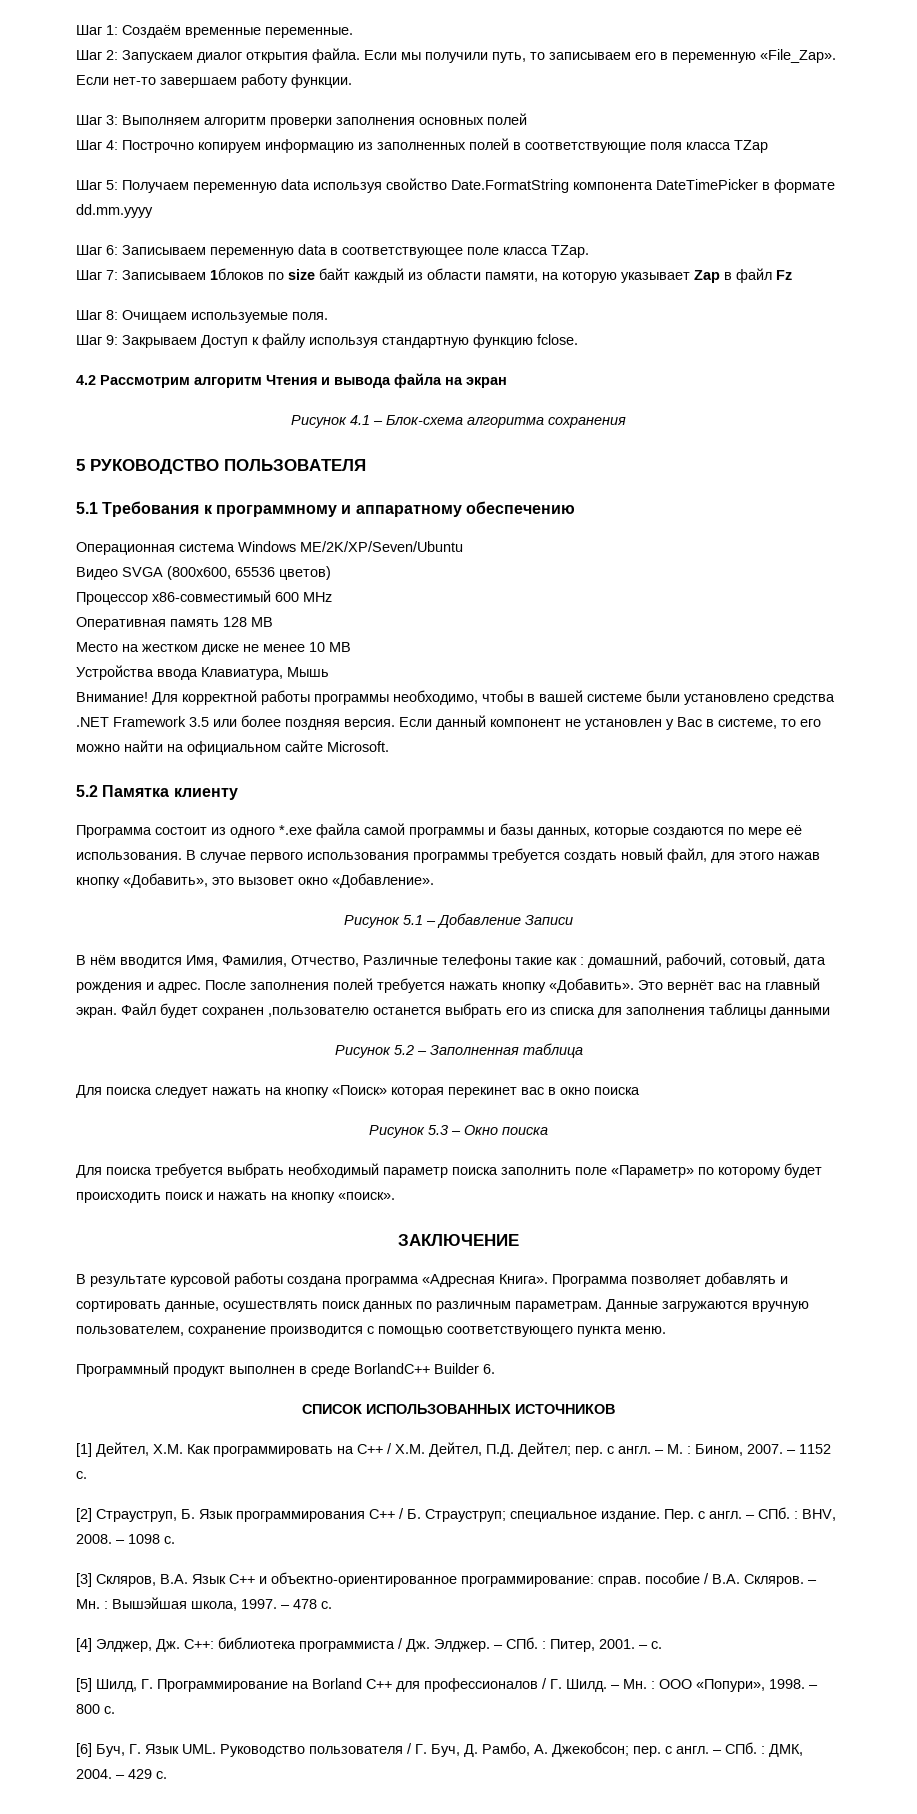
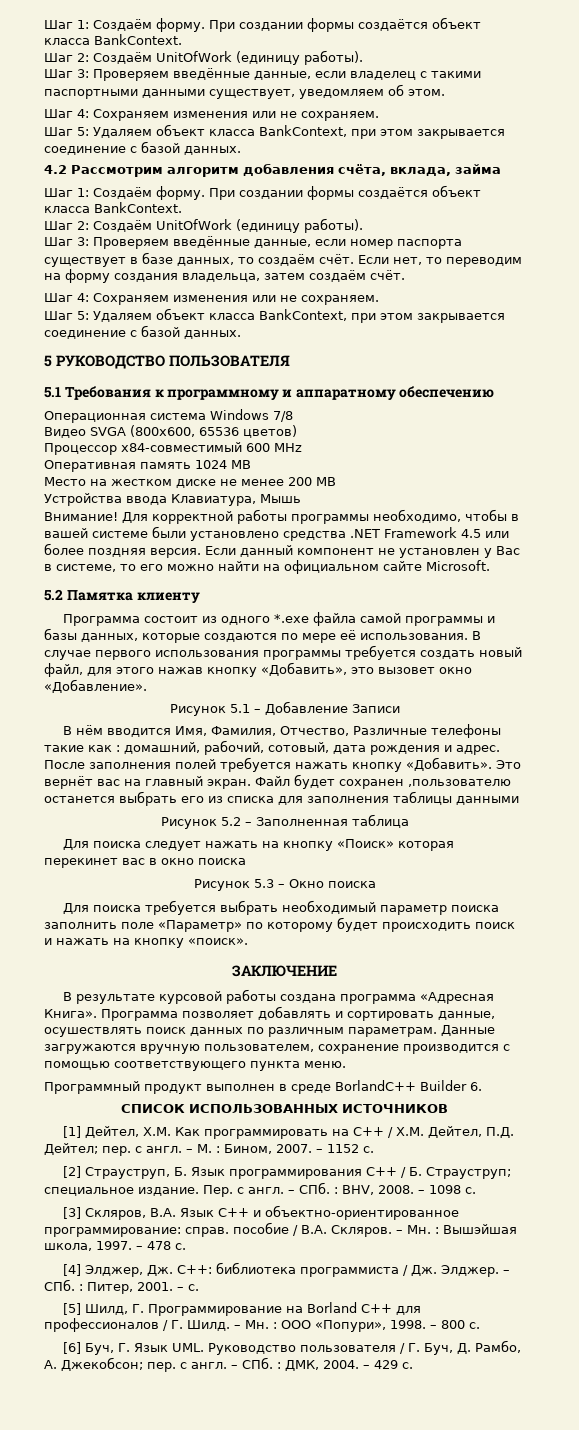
[76,25,353,38] [76,48,836,63] [76,73,352,88] [76,113,527,128] [76,138,768,153] [76,178,835,193] [76,204,153,218] [76,244,589,258] [76,268,792,283] [76,310,328,323] [76,333,578,348] [76,373,507,388] [291,415,626,428] Шаг 1: Создаём временные переменные. // Шаг 2: Запускаем диалог открытия файла. Если мы получили путь, то записываем его в переменную «File_Zap». Если нет-то завершаем работу функции. // Шаг 3: Выполняем алгоритм проверки заполнения основных полей // Шаг 4: Построчно копируем информацию из заполненных полей в соответствующие поля класса TZap // Шаг 5: Получаем переменную data используя свойство Date.FormatString компонента DateTimePicker в формате dd.mm.yyyy // Шаг 6: Записываем переменную data в соответствующее поле класса TZap. // Шаг 7: Записываем 1блоков по size байт каждый из области памяти, на которую указывает Zap в файл Fz // Шаг 8: Очищаем используемые поля. // Шаг 9: Закрываем Доступ к файлу используя стандартную функцию fclose. // 4.2 Рассмотрим алгоритм Чтения и вывода файла на экран // Рисунок 4.1 – Блок-схема алгоритма сохранения -> [44,17,481,32] [44,34,182,45] [44,50,363,65] [44,68,481,81] [44,84,445,99] [44,109,379,121] [44,124,505,139] [44,141,241,155] [44,163,501,177] [44,185,481,200] [44,202,182,213] [44,218,363,233] [44,236,462,249] [44,252,522,267] [44,269,405,283] [44,293,379,305] [44,308,505,323] [44,325,241,339] Шаг 1: Создаём форму. При создании формы создаётся объект класса BankContext. // Шаг 2: Создаём UnitOfWork (единицу работы). // Шаг 3: Проверяем введённые данные, если владелец с такими паспортными данными существует, уведомляем об этом. // Шаг 4: Сохраняем изменения или не сохраняем. // Шаг 5: Удаляем объект класса BankContext, при этом закрывается соединение с базой данных. // 4.2 Рассмотрим алгоритм добавления счёта, вклада, займа // Шаг 1: Создаём форму. При создании формы создаётся объект класса BankContext. // Шаг 2: Создаём UnitOfWork (единицу работы). // Шаг 3: Проверяем введённые данные, если номер паспорта существует в базе данных, то создаём счёт. Если нет, то переводим на форму создания владельца, затем создаём счёт. // Шаг 4: Сохраняем изменения или не сохраняем. // Шаг 5: Удаляем объект класса BankContext, при этом закрывается соединение с базой данных.
[300,541,463,552] ME/2K/XP/Seven/Ubuntu -> [273,411,293,422] 7/8
[152,590,271,602] x86-совместимый -> [121,442,242,452] x84-совместимый
[223,617,247,627] 128 -> [195,460,227,469] 1024
[309,642,325,652] 10 -> [288,477,312,486] 200
[189,717,209,727] 3.5 -> [461,529,481,538] 4.5

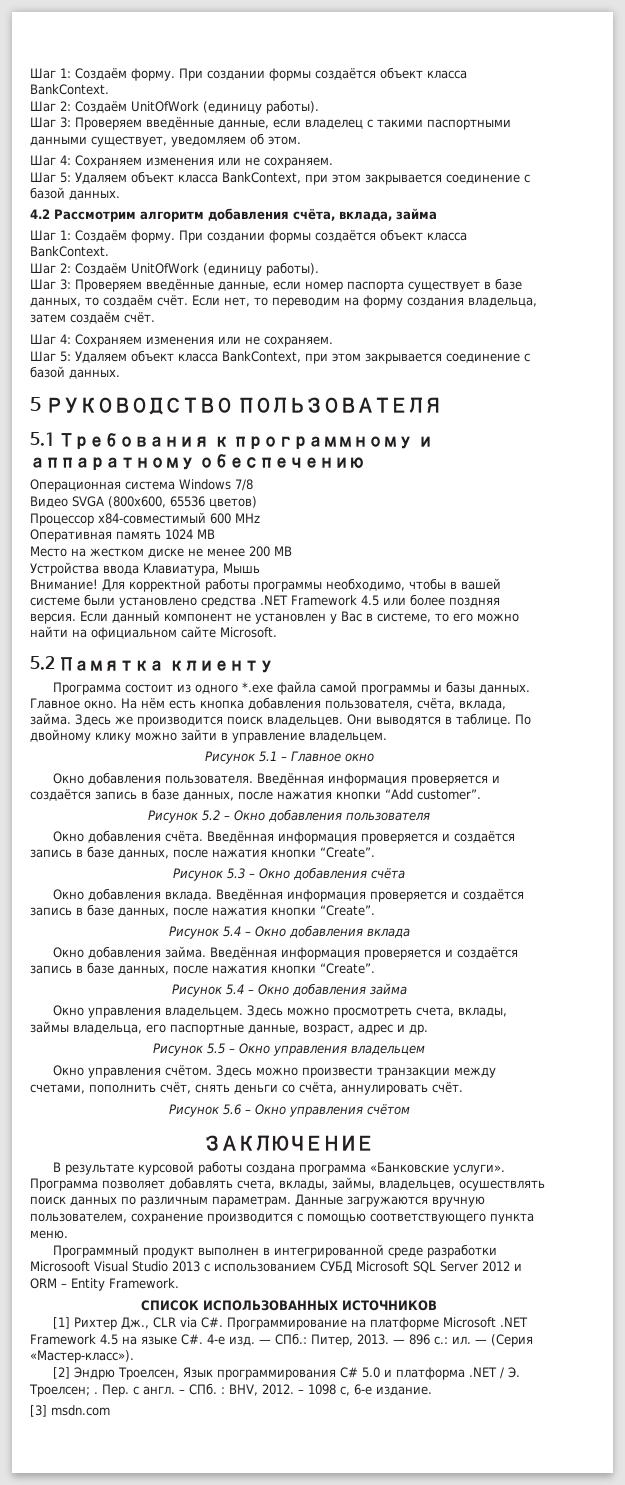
[81,630,481,643] [44,645,522,660] [44,662,472,677] [44,679,147,693] [169,701,400,716] [63,724,502,738] [44,740,500,755] [44,757,521,772] [44,774,511,789] [44,791,519,806] [160,814,409,829] [63,839,455,851] [44,858,246,868] [193,879,376,891] [63,900,500,915] [44,917,515,932] [44,938,248,948] данных, которые создаются по мере её использования. В случае первого использования программы требуется создать новый файл, для этого нажав кнопку «Добавить», это вызовет окно «Добавление». // Рисунок 5.1 – Добавление Записи // В нём вводится Имя, Фамилия, Отчество, Различные телефоны такие как : домашний, рабочий, сотовый, дата рождения и адрес. После заполнения полей требуется нажать кнопку «Добавить». Это вернёт вас на главный экран. Файл будет сохранен ,пользователю останется выбрать его из списка для заполнения таблицы данными // Рисунок 5.2 – Заполненная таблица // Для поиска следует нажать на кнопку «Поиск» которая перекинет вас в окно поиска // Рисунок 5.3 – Окно поиска // Для поиска требуется выбрать необходимый параметр поиска заполнить поле «Параметр» по которому будет происходить поиск и нажать на кнопку «поиск». -> [478,684,530,694] [30,697,506,710] [30,713,531,727] [30,729,387,743] [204,751,374,764] [52,772,500,786] [30,788,481,801] [148,809,430,823] [52,830,515,844] [30,846,375,859] [173,867,405,881] [52,888,524,902] [30,904,375,917] [168,925,410,939] [52,946,518,960] [30,962,375,975] [171,983,407,997] [52,1005,507,1018] [30,1021,428,1035] [153,1043,425,1056] [52,1065,496,1078] [30,1082,463,1095] [168,1104,410,1117] данных. Главное окно. На нём есть кнопка добавления пользователя, счёта, вклада, займа. Здесь же производится поиск владельцев. Они выводятся в таблице. По двойному клику можно зайти в управление владельцем. // Рисунок 5.1 – Главное окно // Окно добавления пользователя. Введённая информация проверяется и создаётся запись в базе данных, после нажатия кнопки “Add customer”. // Рисунок 5.2 – Окно добавления пользователя // Окно добавления счёта. Введённая информация проверяется и создаётся запись в базе данных, после нажатия кнопки “Create”. // Рисунок 5.3 – Окно добавления счёта // Окно добавления вклада. Введённая информация проверяется и создаётся запись в базе данных, после нажатия кнопки “Create”. // Рисунок 5.4 – Окно добавления вклада // Окно добавления займа. Введённая информация проверяется и создаётся запись в базе данных, после нажатия кнопки “Create”. // Рисунок 5.4 – Окно добавления займа // Окно управления владельцем. Здесь можно просмотреть счета, вклады, займы владельца, его паспортные данные, возраст, адрес и др. // Рисунок 5.5 – Окно управления владельцем // Окно управления счётом. Здесь можно произвести транзакции между счетами, пополнить счёт, снять деньги со счёта, аннулировать счёт. // Рисунок 5.6 – Окно управления счётом
[420,992,495,1004] [44,1009,97,1018] «Адресная Книга». -> [369,1162,505,1175] «Банковские услуги».
[335,1011,495,1021] и сортировать данные, -> [237,1177,455,1190] счета, вклады, займы, владельцев,
[291,1080,482,1094] [121,1104,448,1113] [63,1126,515,1139] [44,1143,374,1156] [63,1166,512,1179] [44,1187,199,1196] среде BorlandC++ Builder 6. // СПИСОК ИСПОЛЬЗОВАННЫХ ИСТОЧНИКОВ // [1] Дейтел, Х.М. Как программировать на С++ / Х.М. Дейтел, П.Д. Дейтел; пер. с англ. – М. : Бином, 2007. – 1152 с. // [2] Страуструп, Б. Язык программирования С++ / Б. Страуструп; специальное издание. -> [273,1244,497,1258] [30,1261,522,1274] [30,1278,179,1291] [141,1300,437,1311] [52,1317,528,1330] [30,1333,533,1347] [30,1350,134,1363] [52,1367,520,1380] [29,1384,98,1397] интегрированной среде разработки Microsooft Visual Studio 2013 с использованием СУБД Microsoft SQL Server 2012 и ORM – Entity Framework. // СПИСОК ИСПОЛЬЗОВАННЫХ ИСТОЧНИКОВ // [1] Рихтер Дж., CLR via C#. Программирование на платформе Microsoft .NET Framework 4.5 на языке C#. 4-е изд. — СПб.: Питер, 2013. — 896 с.: ил. — (Серия «Мастер-класс»). // [2] Эндрю Троелсен, Язык программирования C# 5.0 и платформа .NET / Э. Троелсен; .
[378,1185,414,1194] 2008. -> [262,1384,294,1395] 2012.
[465,1187,476,1194] [63,1205,460,1220] [44,1222,517,1237] [44,1241,186,1251] [63,1262,511,1277] [44,1279,199,1294] [63,1302,422,1316] [44,1318,480,1332] [63,1340,522,1355] [44,1357,413,1372] с. // [3] Скляров, В.А. Язык С++ и объектно-ориентированное программирование: справ. пособие / В.А. Скляров. – Мн. : Вышэйшая школа, 1997. – 478 с. // [4] Элджер, Дж. C++: библиотека программиста / Дж. Элджер. – СПб. : Питер, 2001. – с. // [5] Шилд, Г. Программирование на Borland C++ для профессионалов / Г. Шилд. – Мн. : ООО «Попури», 1998. – 800 с. // [6] Буч, Г. Язык UML. Руководство пользователя / Г. Буч, Д. Рамбо, А. Джекобсон; пер. с англ. – СПб. : ДМК, 2004. – 429 с. -> [340,1384,432,1396] [30,1405,110,1417] с, 6-е издание. // [3] msdn.com

